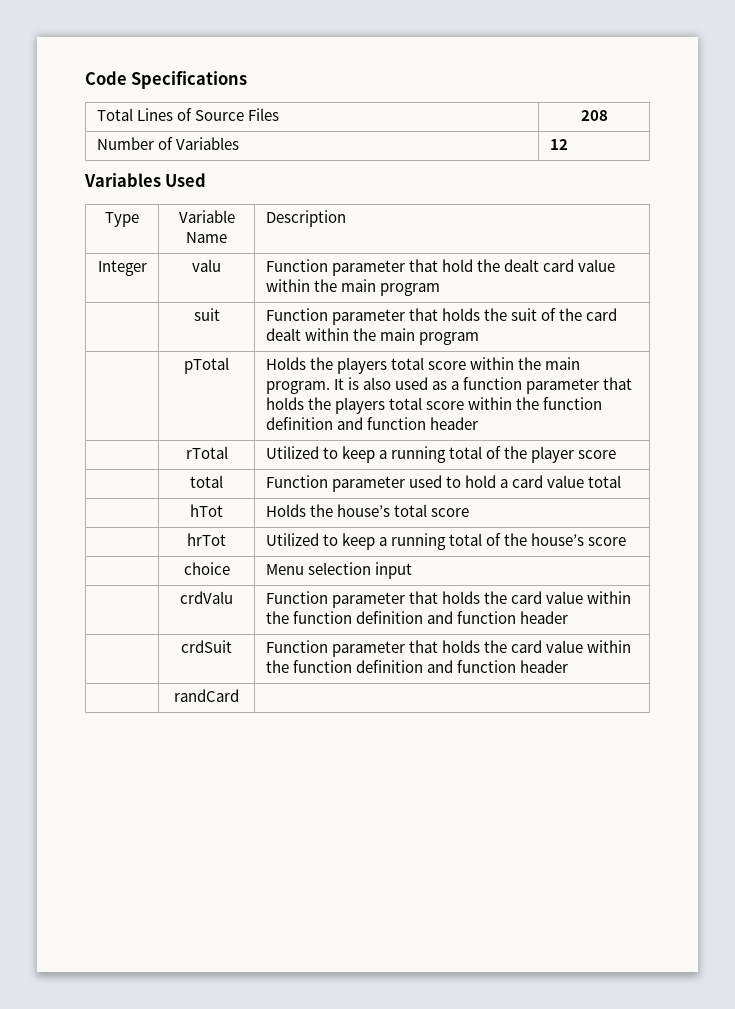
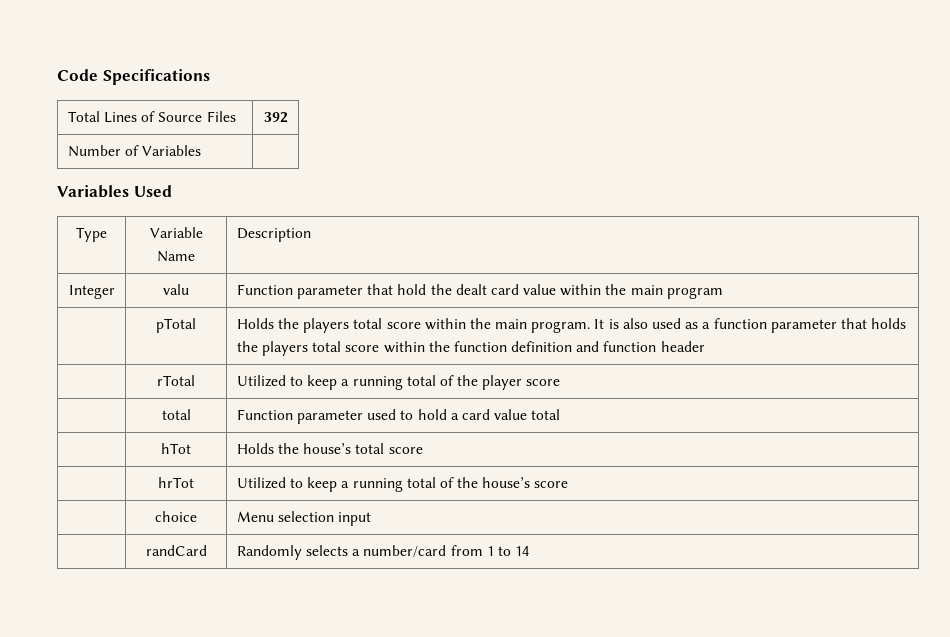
[580,110,608,121] 208 -> [263,112,288,123] 392
[549,139,568,150] 12 -> (202, 150) none
[193,308,220,321] [265,308,618,325] [265,328,480,345] // | suit | Function parameter that holds the suit of the card dealt within the main program -> (723, 293) none
[180,591,233,604] [265,591,632,608] [265,611,569,624] [181,640,232,653] [265,640,632,657] [265,660,569,673] [174,689,239,702] crdValu | Function parameter that holds the card value within the function definition and function header // | crdSuit | Function parameter that holds the card value within the function definition and function header // | randCard | -> [145,545,207,556] [236,545,530,560] randCard | Randomly selects a number/card from 1 to 14

